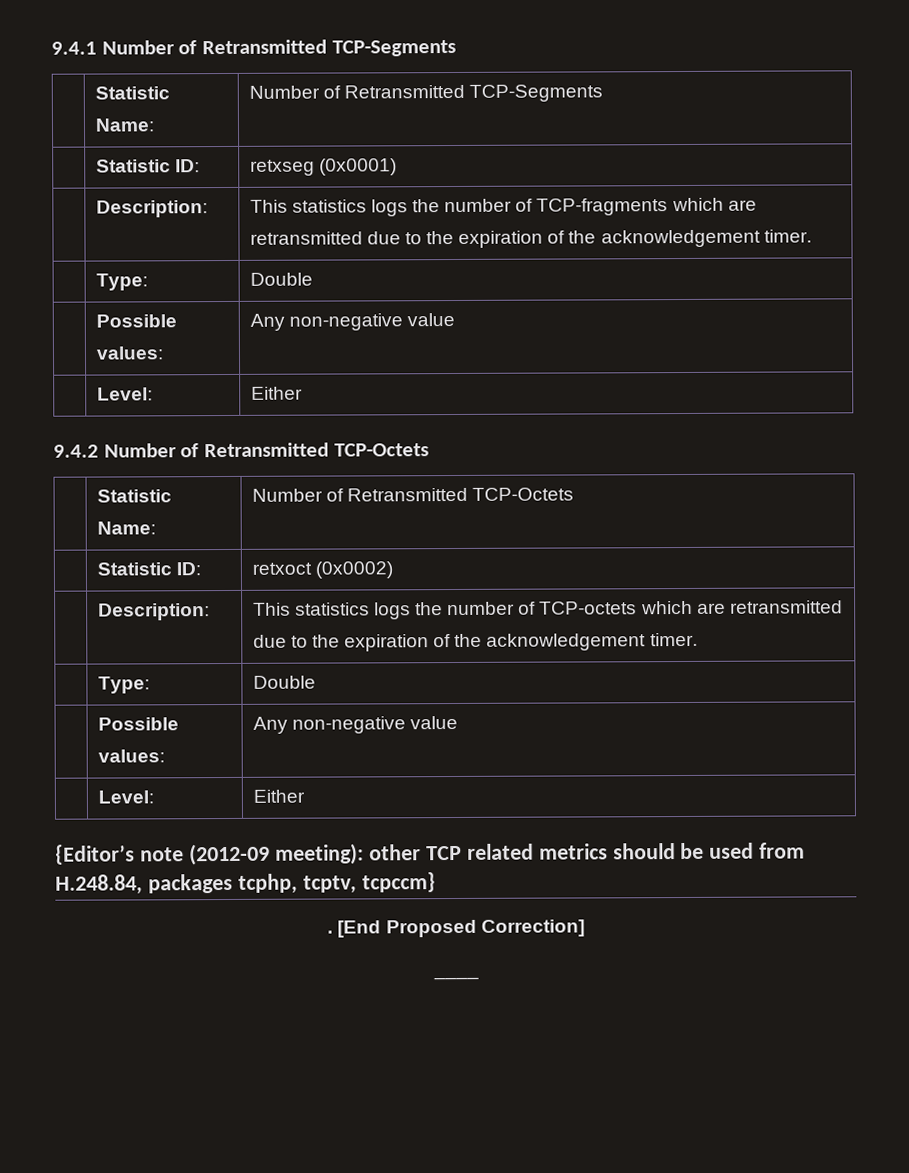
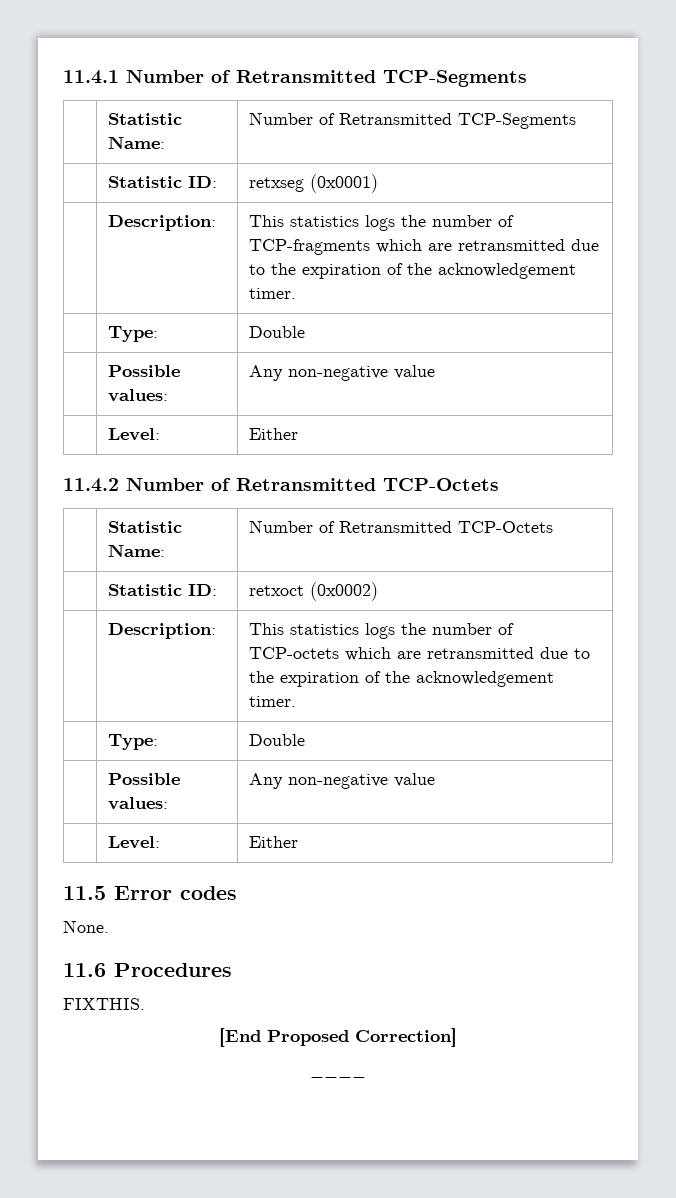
[51,41,97,55] 9.4.1 -> [63,70,119,84] 11.4.1
[53,444,99,458] 9.4.2 -> [63,478,119,492] 11.4.2
[55,842,806,866] [55,872,436,895] [327,930,334,934] {Editor’s note (2012-09 meeting): other TCP related metrics should be used from H.248.84, packages tcphp, tcptv, tcpccm} // . -> [63,886,237,900] [63,920,109,933] [63,963,232,977] [63,998,145,1010] 11.5 Error codes // None. // 11.6 Procedures // FIXTHIS. //

